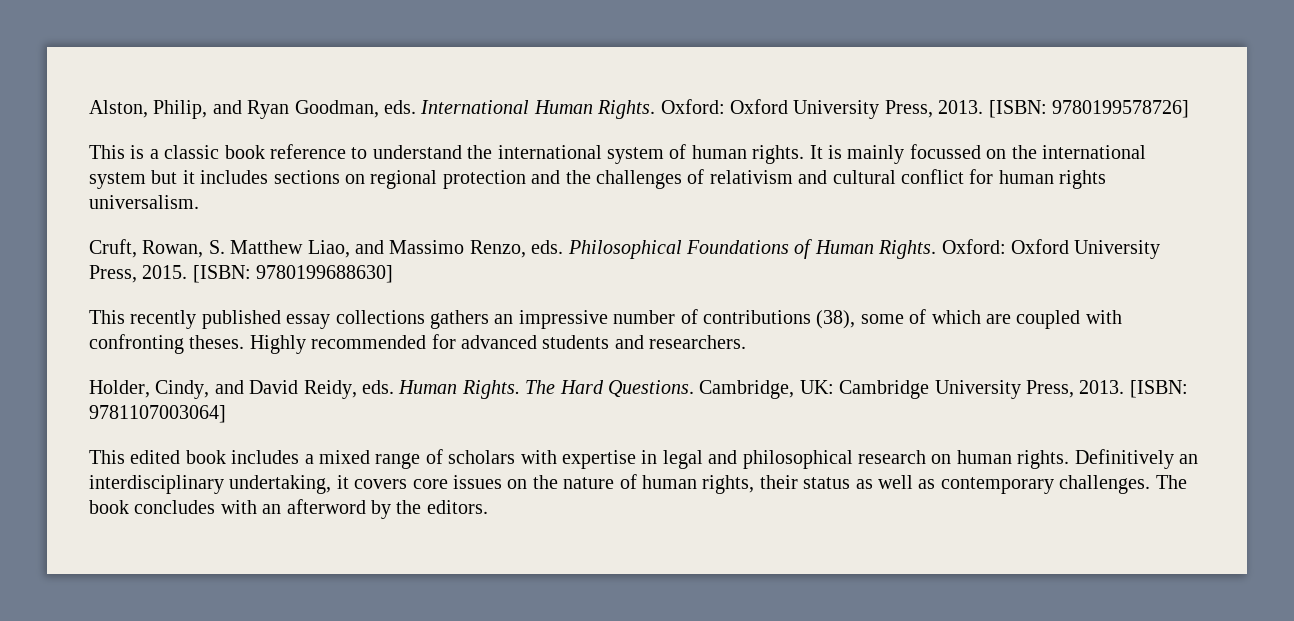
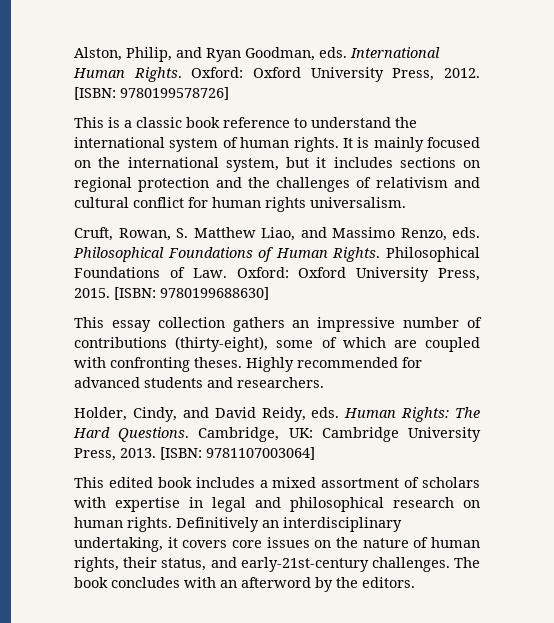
[938,100,984,114] 2013. -> [444,68,480,78] 2012.
[909,144,981,159] focussed -> [427,137,480,148] focused
[89,172,146,189] system -> [225,158,279,172] system,
(937, 249) none -> [386,247,480,262] [74,267,227,278] Philosophical Foundations of Law.
[130,310,425,329] recently published essay collections -> [111,317,225,332] essay collection
[816,310,856,329] (38), -> [175,336,269,352] (thirty-eight),
[461,380,520,399] Rights. -> [401,407,450,422] Rights:
[375,453,421,469] range -> [321,478,400,488] assortment
[803,475,1054,494] status as well as contemporary -> [161,557,369,572] status, and early-21st-century

